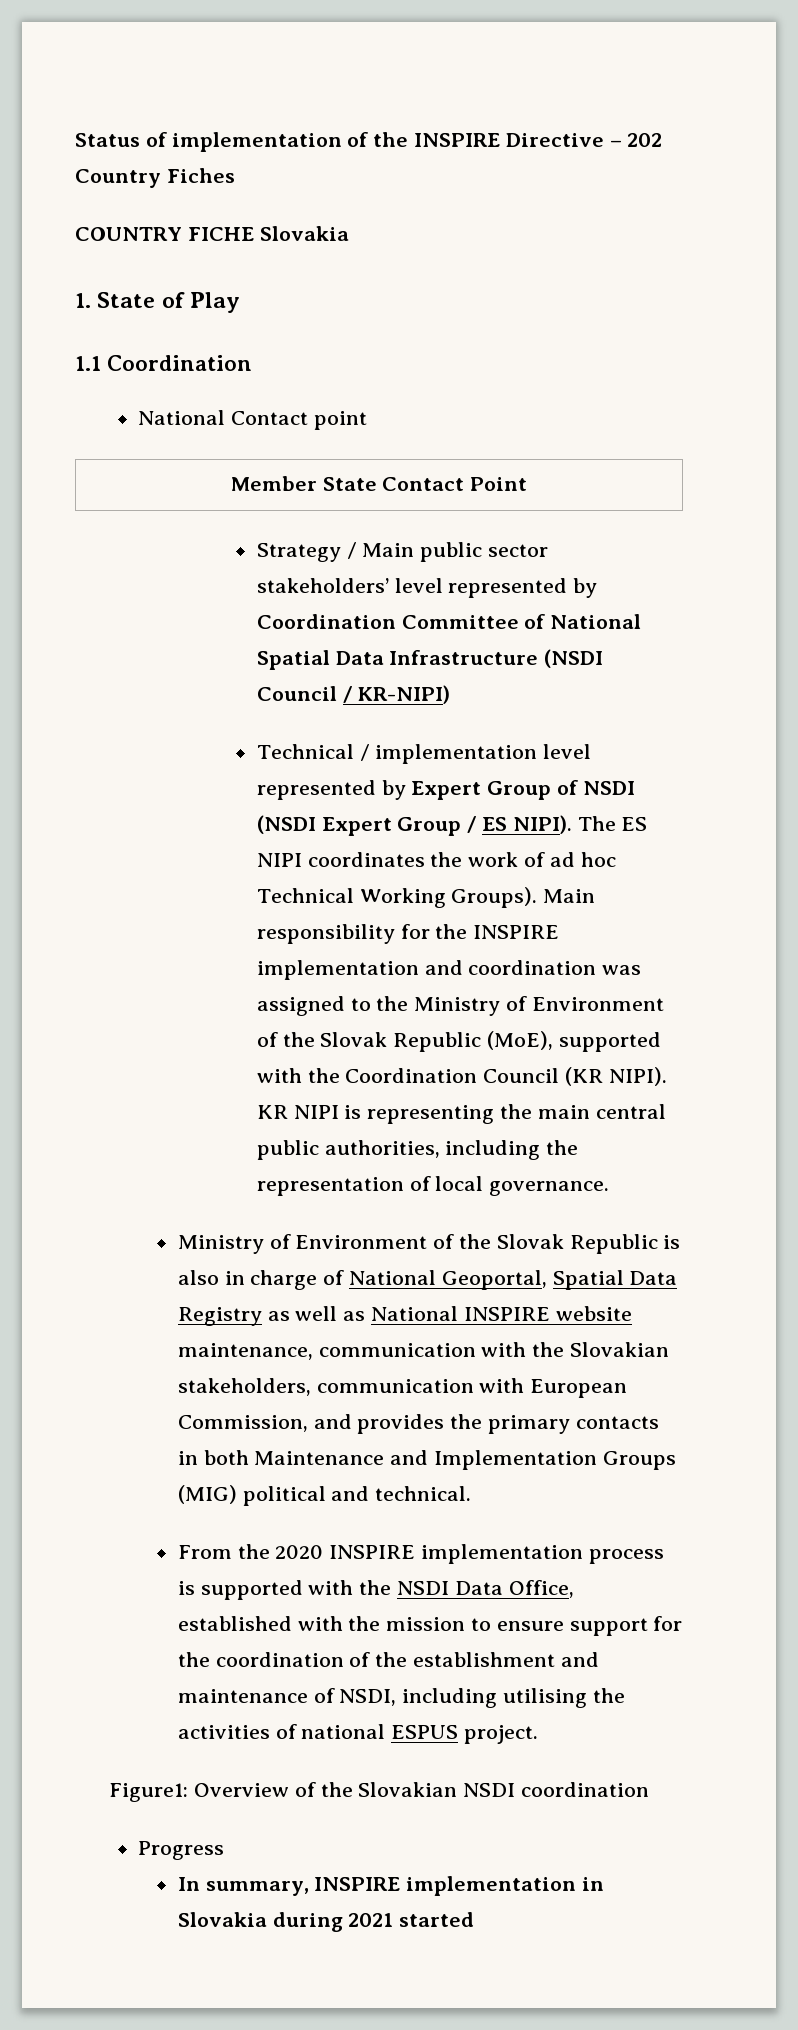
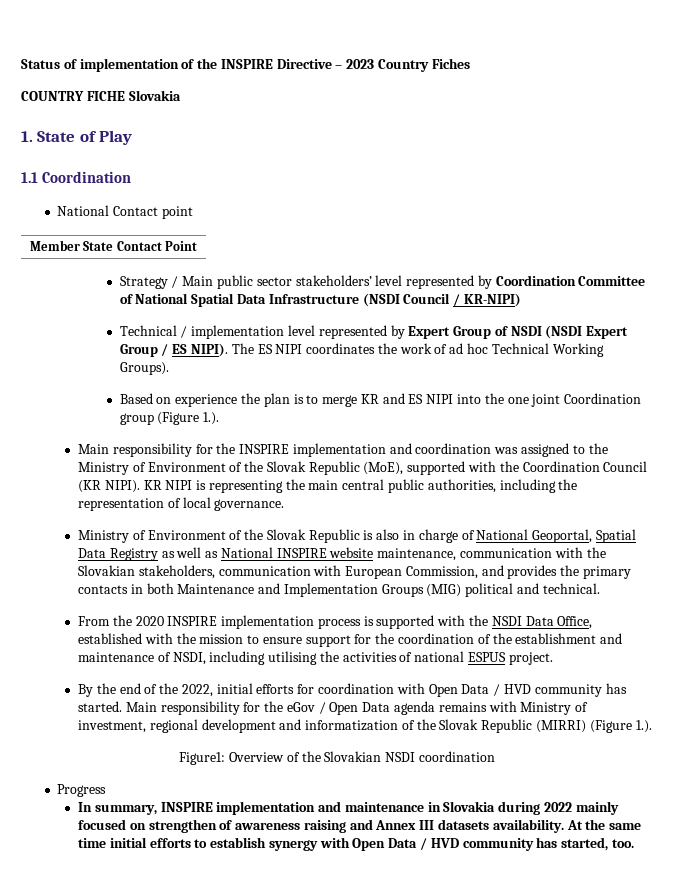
[627,133,663,147] 202 -> [346,59,375,69] 2023
(538, 897) none -> [119,393,642,407] [119,412,220,425] // Based on experience the plan is to merge KR and ES NIPI into the one joint Coordination group (Figure 1.). //
(538, 1734) none -> [78,683,627,697] [78,701,589,715] [78,719,652,733] // By the end of the 2022, initial efforts for coordination with Open Data / HVD community has started. Main responsibility for the eGov / Open Data agenda remains with Ministry of investment, regional development and informatization of the Slovak Republic (MIRRI) (Figure 1.).
(577, 1886) none -> [318,801,424,812] and maintenance
[348,1912,475,1927] 2021 started -> [544,801,619,815] [78,819,642,833] [78,837,634,851] 2022 mainly focused on strengthen of awareness raising and Annex III datasets availability. At the same time initial efforts to establish synergy with Open Data / HVD community has started, too.

